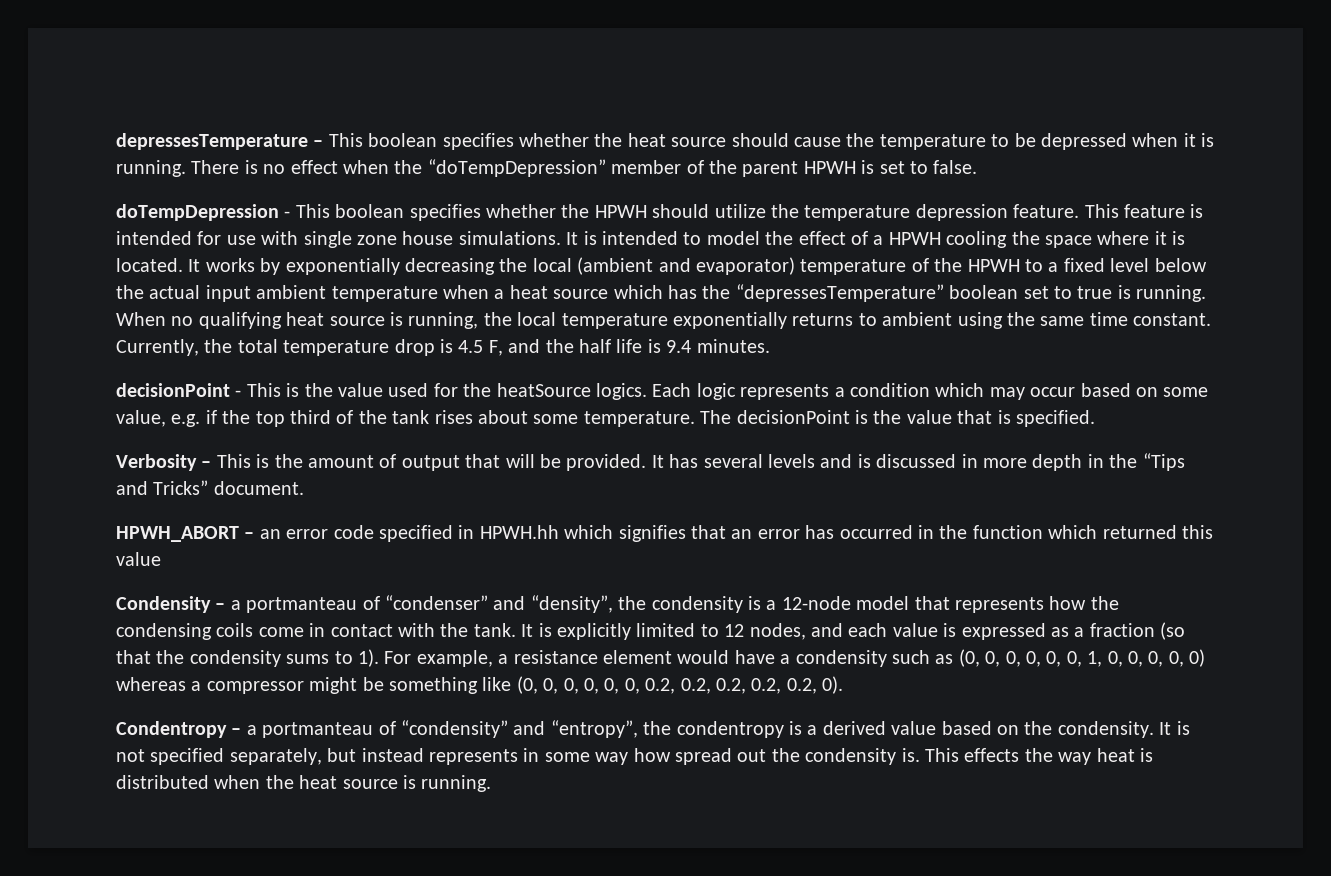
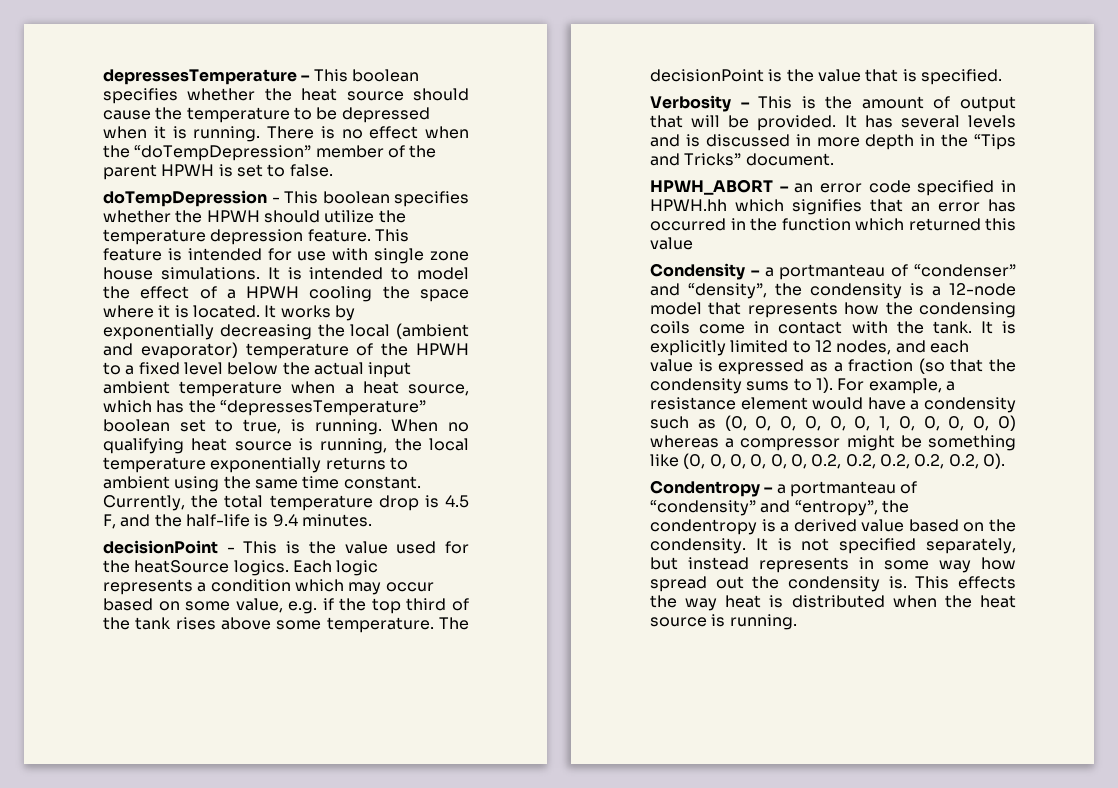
[553,289,609,299] source -> [408,384,469,396] source,
[1077,286,1113,299] true -> [243,419,282,434] true,
[578,339,643,353] half life -> [185,514,250,527] half-life
[478,410,528,424] about -> [221,617,271,630] above

